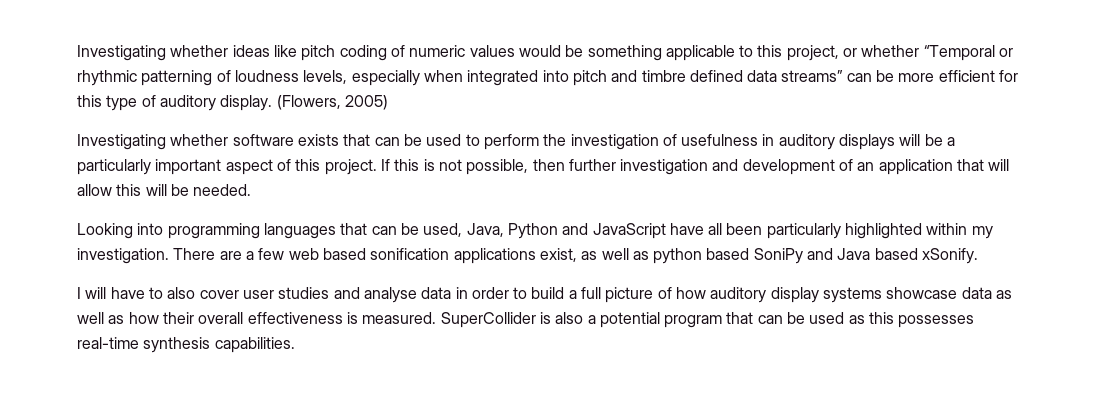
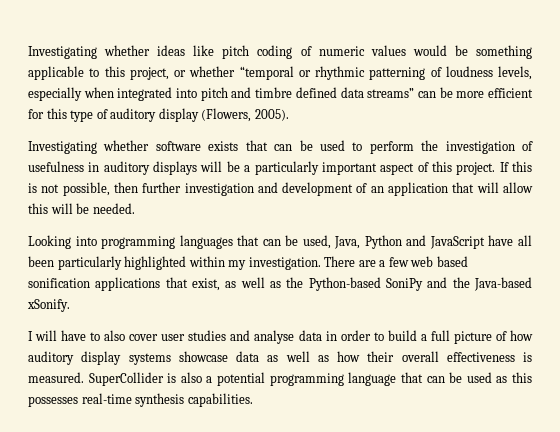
[923,45,995,61] “Temporal -> [239,66,294,80] “temporal
[220,95,388,111] display. (Flowers, 2005) -> [158,108,289,122] display (Flowers, 2005).
(536, 256) none -> [165,277,188,288] that
[653,248,918,264] python based SoniPy and Java based -> [286,277,532,291] the Python-based SoniPy and the Java-based
[664,315,723,328] program -> [269,372,397,386] programming language

